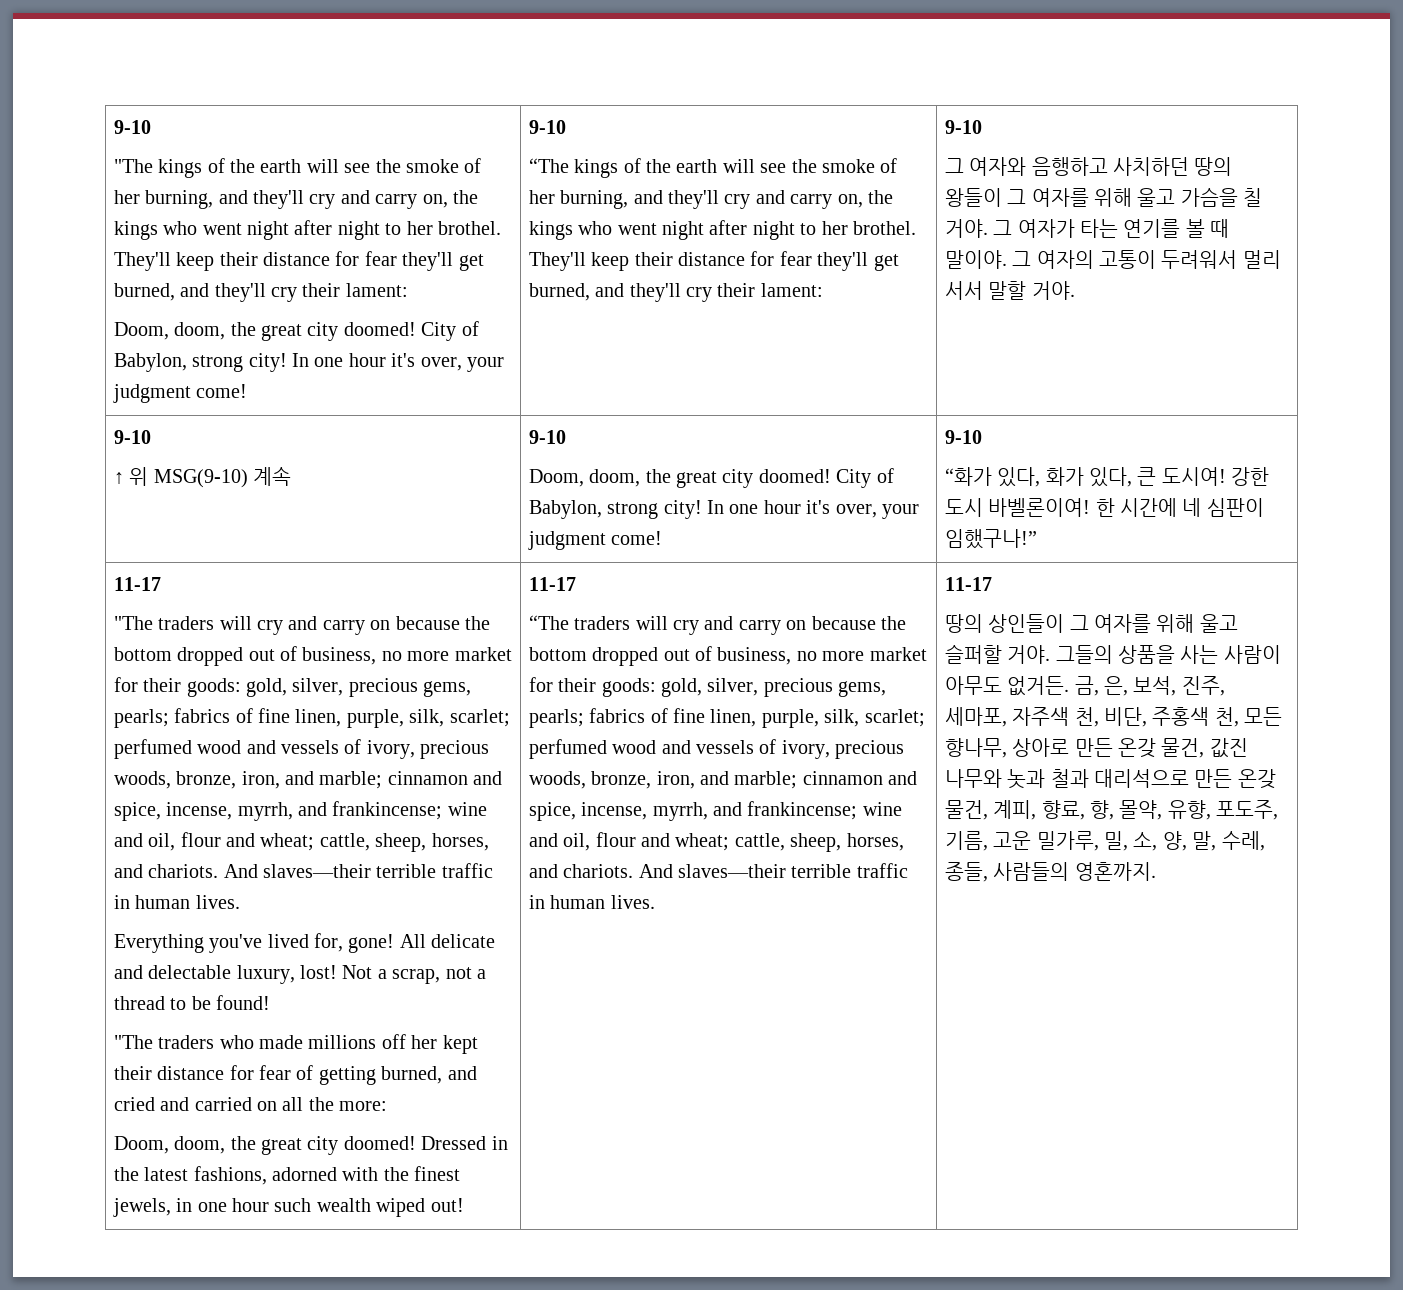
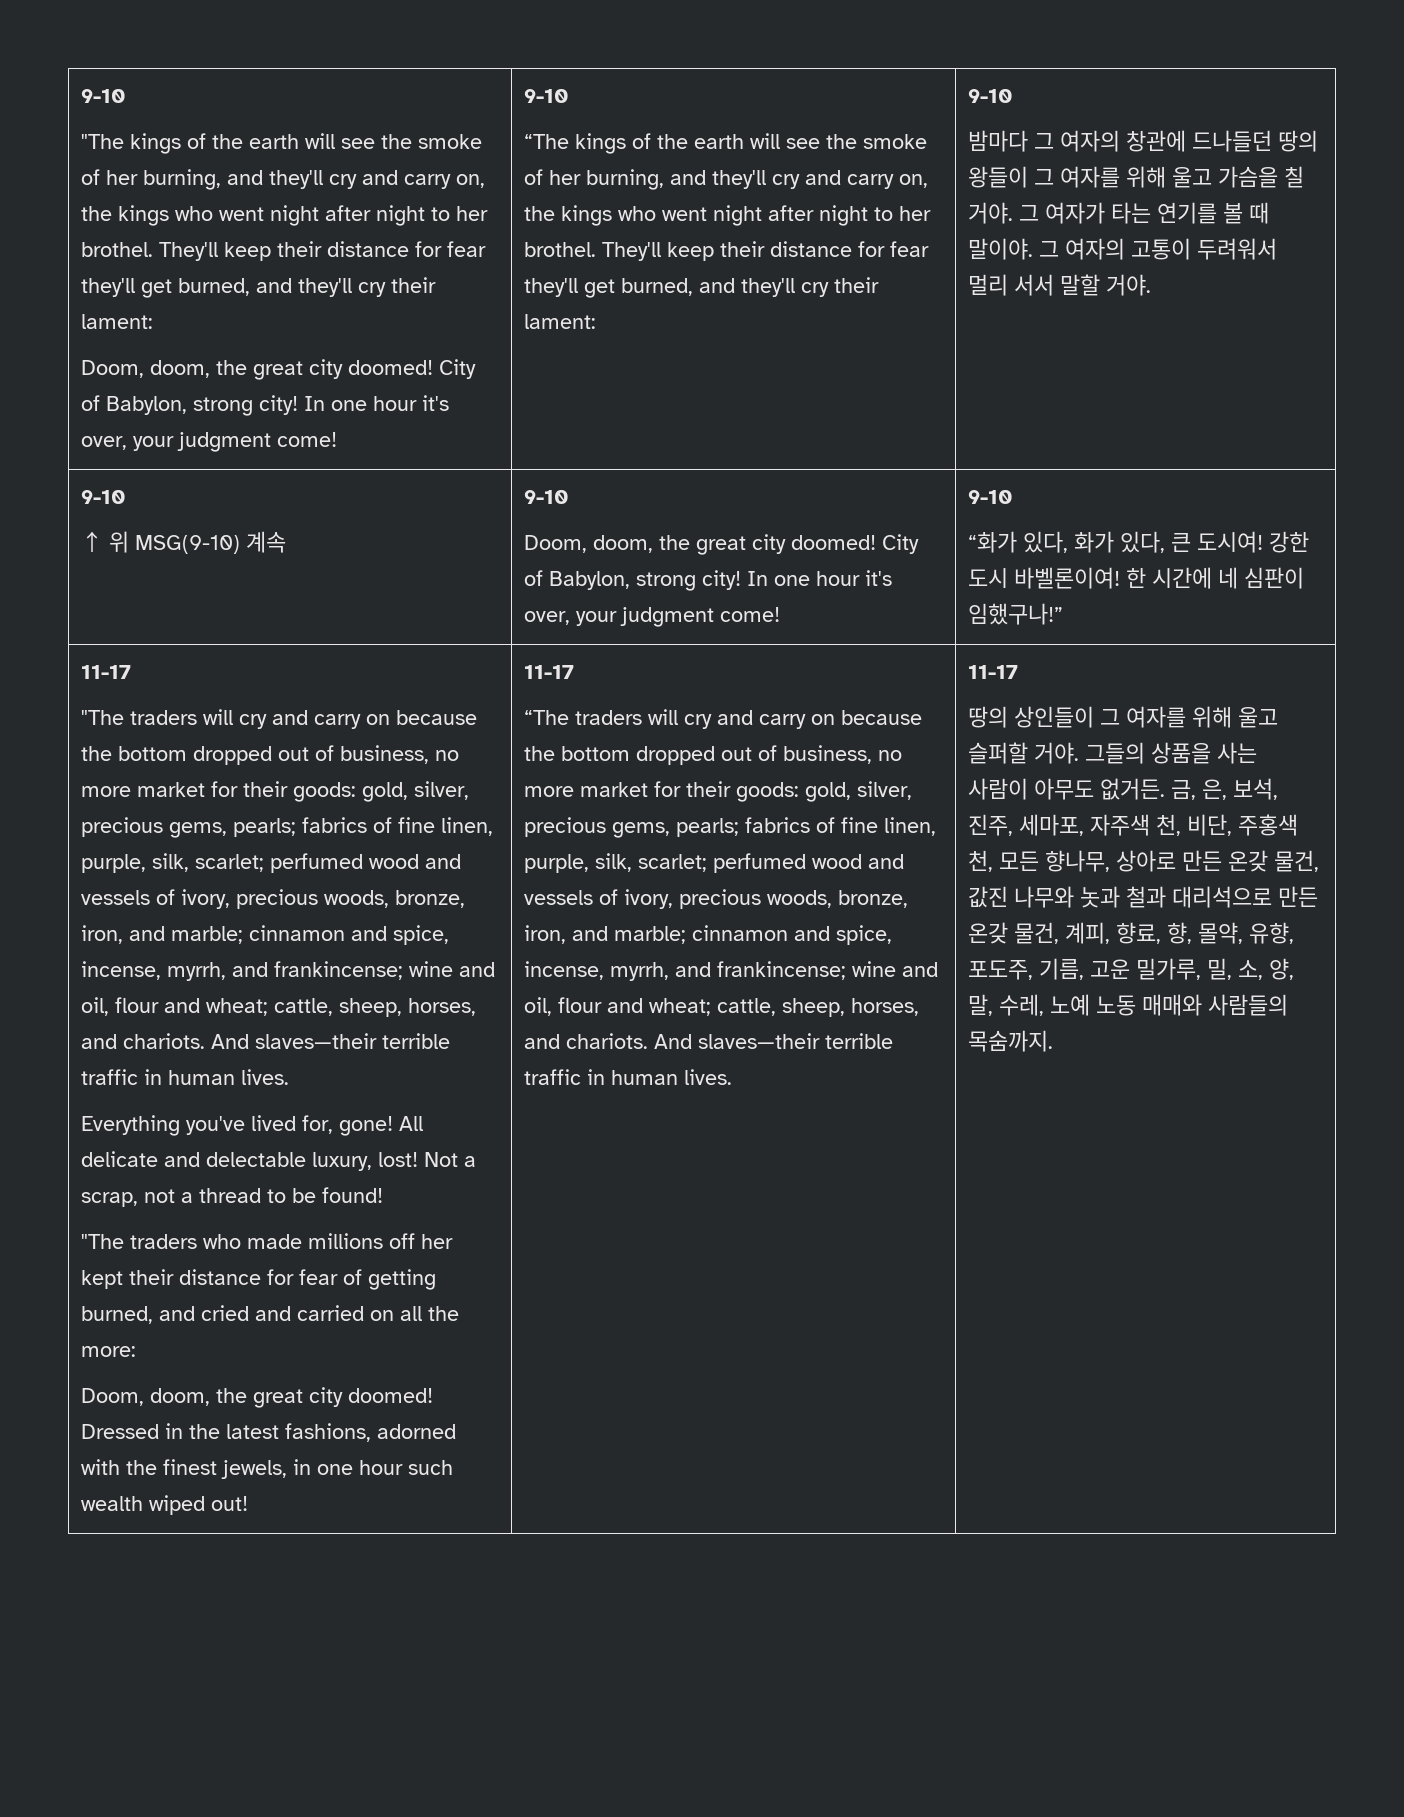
[944,157,1189,176] 그 여자와 음행하고 사치하던 -> [968,130,1273,152] 밤마다 그 여자의 창관에 드나들던
[944,862,1156,882] 종들, 사람들의 영혼까지. -> [1050,994,1289,1016] [968,1030,1054,1052] 노예 노동 매매와 사람들의 목숨까지.

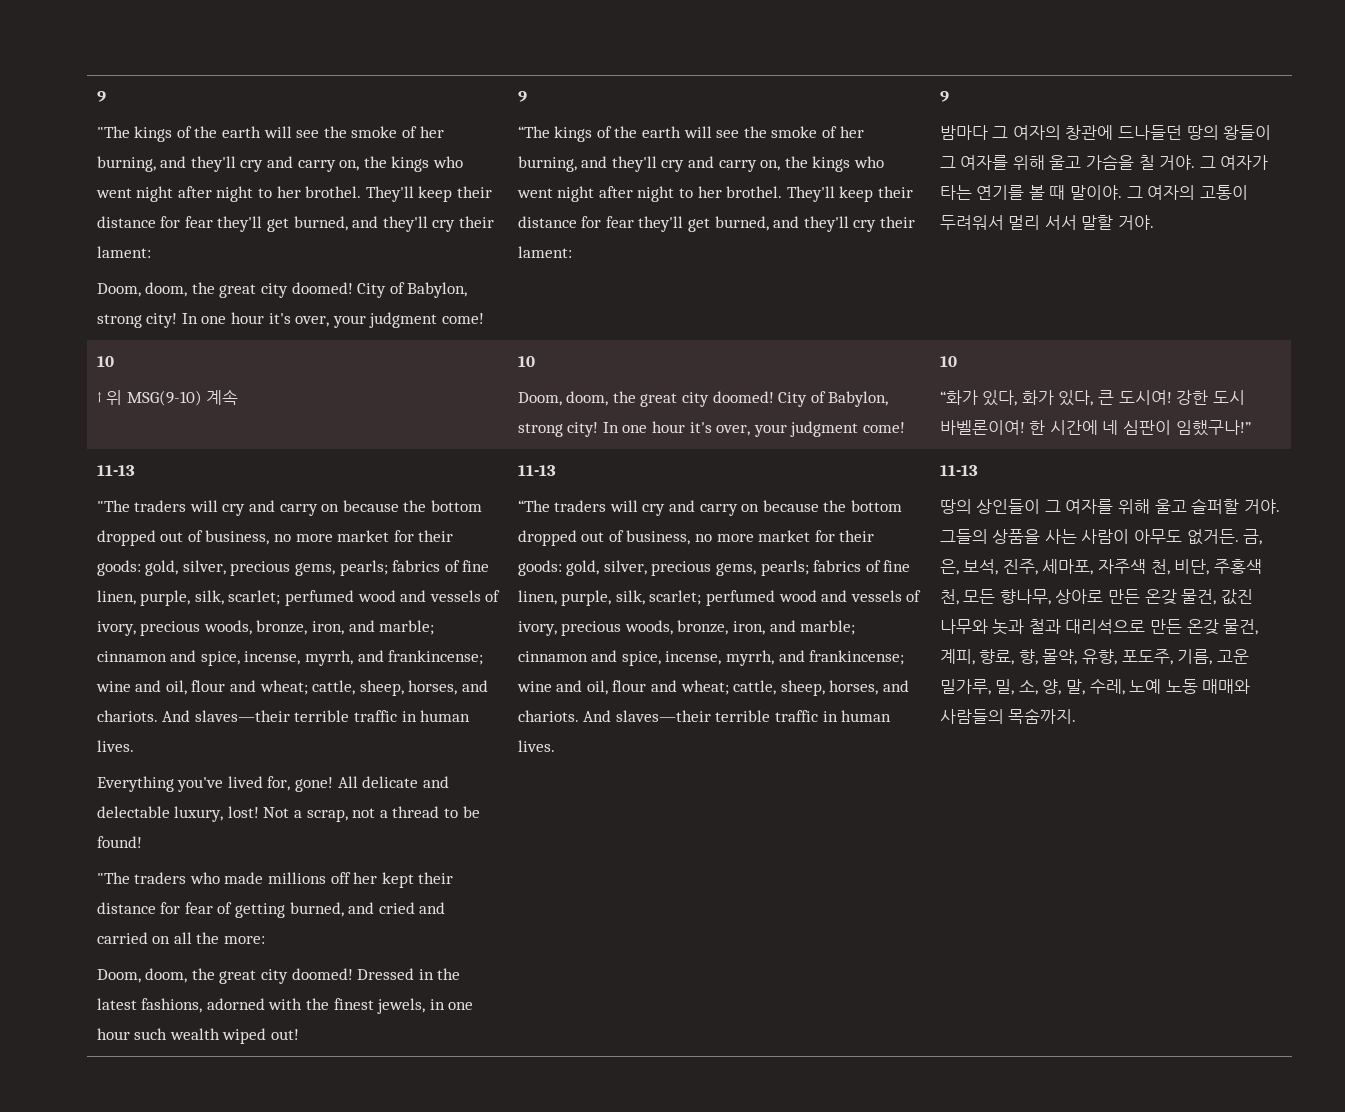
[81,89,126,103] 9-10 -> [96,91,106,102] 9
[524,89,569,103] 9-10 -> [517,91,527,102] 9
[968,89,1013,103] 9-10 -> [939,91,949,102] 9
[81,490,126,504] 9-10 -> [96,356,114,367] 10
[524,490,569,504] 9-10 -> [517,356,535,367] 10
[968,490,1013,504] 9-10 -> [939,356,957,367] 10
[81,665,132,679] 11-17 -> [96,465,135,476] 11-13
[524,665,575,679] 11-17 -> [517,465,556,476] 11-13
[968,665,1019,679] 11-17 -> [939,465,978,476] 11-13

